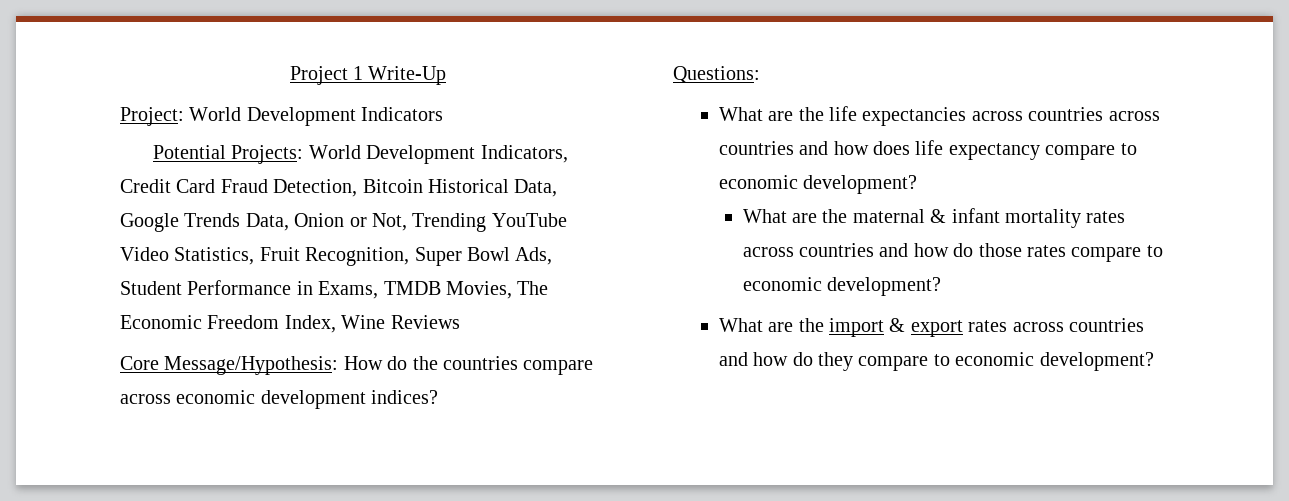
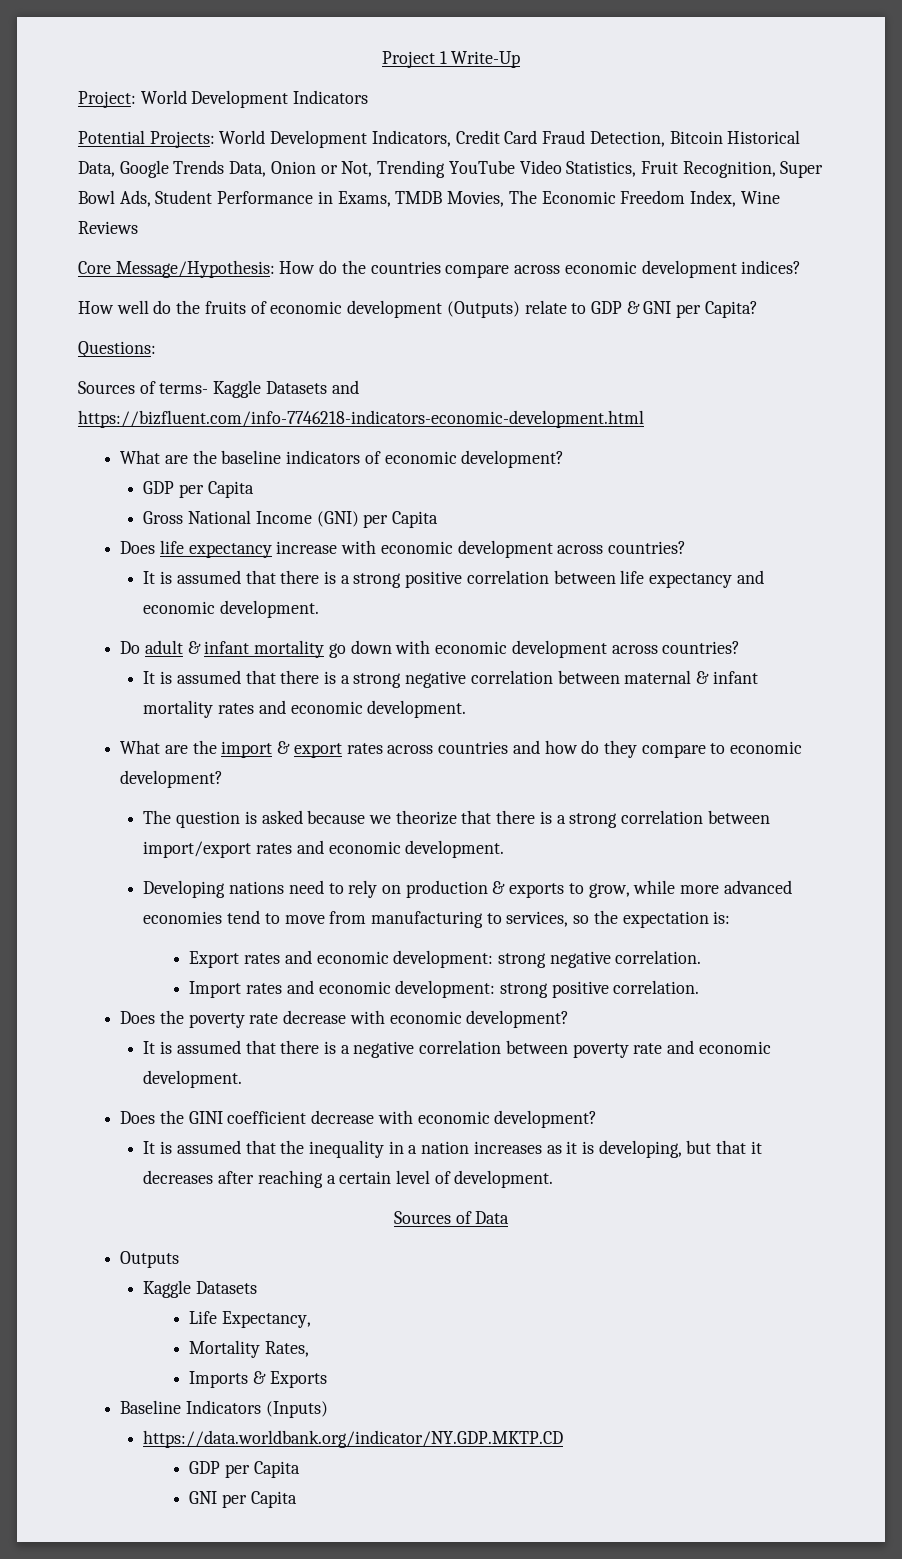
[673,66,760,83] [718,106,1160,126] [718,140,1137,160] [718,175,918,194] [742,209,848,223] Questions: // What are the life expectancies across countries across countries and how does life expectancy compare to economic development? // What are the -> [78,300,758,318] [78,341,156,358] [78,380,359,398] [78,410,644,428] [120,450,565,468] [143,481,254,498] [143,510,438,528] [120,540,687,558] [143,570,764,588] [143,600,320,618] [120,640,741,658] [143,670,620,688] How well do the fruits of economic development (Outputs) relate to GDP & GNI per Capita? // Questions: // Sources of terms- Kaggle Datasets and https://bizfluent.com/info-7746218-indicators-economic-development.html // What are the baseline indicators of economic development? // GDP per Capita // Gross National Income (GNI) per Capita // Does life expectancy increase with economic development across countries? // It is assumed that there is a strong positive correlation between life expectancy and economic development. // Do adult & infant mortality go down with economic development across countries? // It is assumed that there is a strong negative correlation between
[742,243,1163,262] [742,277,942,296] across countries and how do those rates compare to economic development? -> [258,700,467,718] and economic development.
(1154, 361) none -> [143,810,770,828] [143,840,505,858] [143,880,792,898] [143,910,731,928] [189,950,702,968] [189,980,700,998] [120,1010,570,1028] [143,1040,771,1058] [143,1070,243,1088] [120,1110,598,1128] [143,1140,762,1158] [143,1170,554,1188] [393,1211,510,1224] [120,1251,180,1268] [143,1280,258,1298] [189,1311,312,1328] [189,1340,310,1358] [189,1371,327,1388] [120,1400,328,1418] [143,1430,564,1448] [189,1461,300,1478] [189,1491,297,1508] // The question is asked because we theorize that there is a strong correlation between import/export rates and economic development. // Developing nations need to rely on production & exports to grow, while more advanced economies tend to move from manufacturing to services, so the expectation is: // Export rates and economic development: strong negative correlation. // Import rates and economic development: strong positive correlation. // Does the poverty rate decrease with economic development? // It is assumed that there is a negative correlation between poverty rate and economic development. // Does the GINI coefficient decrease with economic development? // It is assumed that the inequality in a nation increases as it is developing, but that it decreases after reaching a certain level of development. // Sources of Data // Outputs // Kaggle Datasets // Life Expectancy, // Mortality Rates, // Imports & Exports // Baseline Indicators (Inputs) // https://data.worldbank.org/indicator/NY.GDP.MKTP.CD // GDP per Capita // GNI per Capita

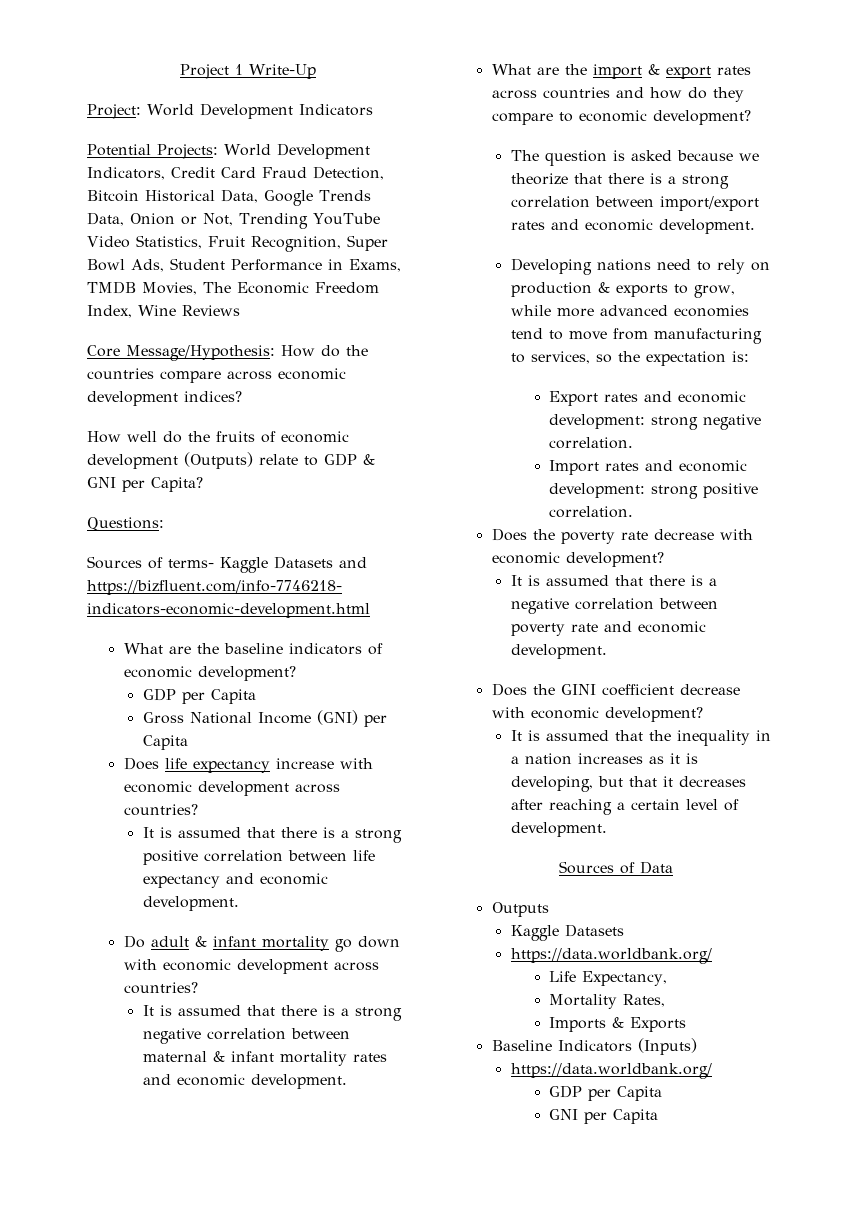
(258, 1287) none -> [510,948,712,964] // https://data.worldbank.org/
[143,1430,564,1448] https://data.worldbank.org/indicator/NY.GDP.MKTP.CD -> [510,1063,712,1079] https://data.worldbank.org/

